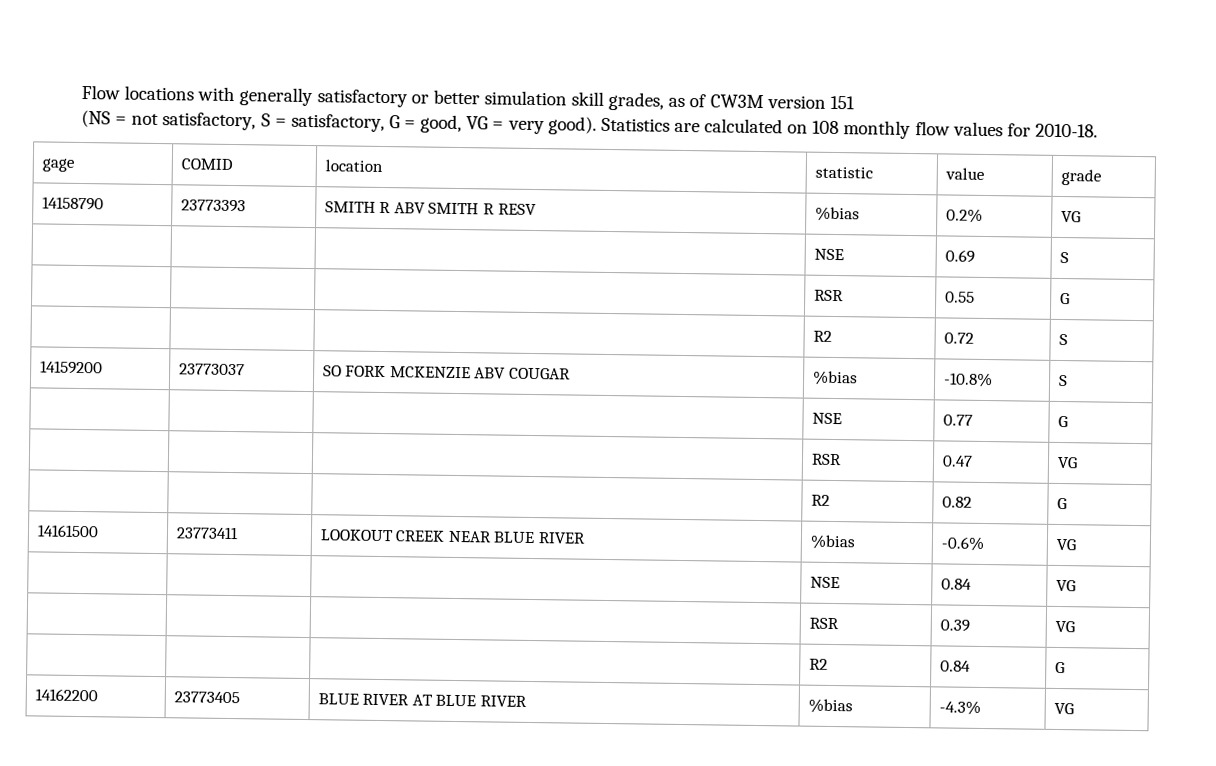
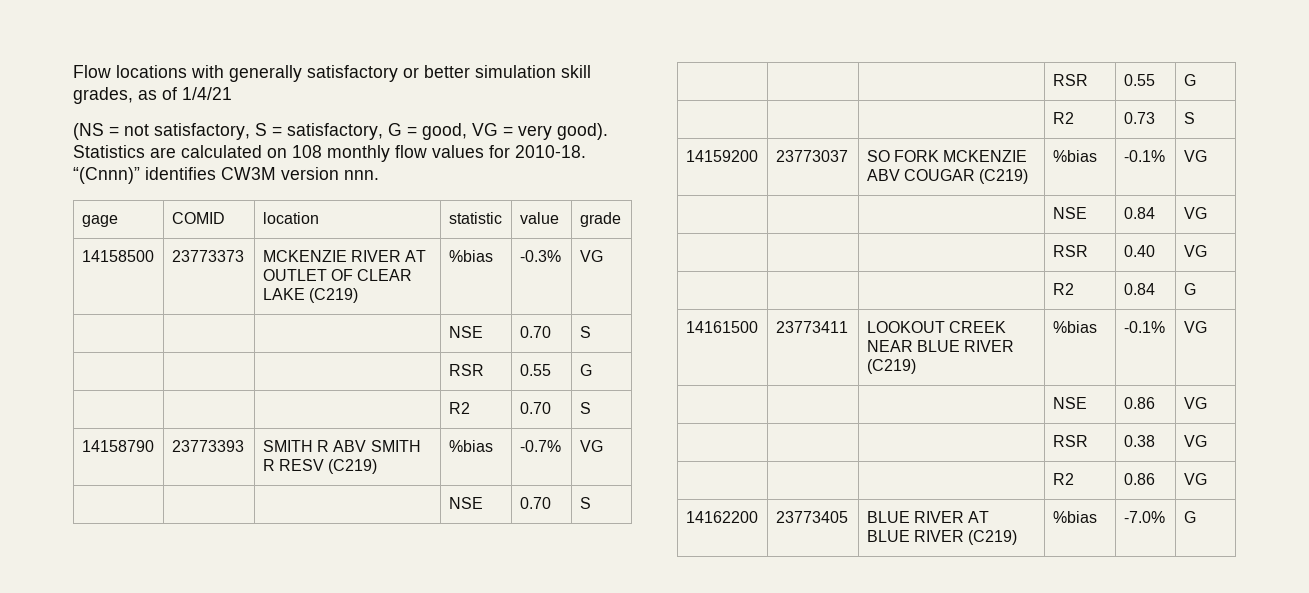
[709,94,855,110] CW3M version 151 -> [182,87,232,100] 1/4/21
(1099, 130) none -> [73,167,379,184] “(Cnnn)” identifies CW3M version nnn.
[41,196,104,211] [180,199,246,213] [324,201,537,216] [814,206,860,222] [945,208,983,223] [1060,210,1081,223] [813,248,844,261] [944,249,975,263] [1059,251,1069,264] [813,289,844,302] [944,291,975,303] [1059,292,1070,305] [812,330,832,342] [943,332,974,344] 14158790 | 23773393 | SMITH R ABV SMITH R RESV | %bias | 0.2% | VG // | | | NSE | 0.69 | S // | | | RSR | 0.55 | G // | | | R2 | 0.72 -> [81,250,154,262] [171,250,244,262] [262,250,427,262] [262,269,413,281] [262,288,359,303] [448,250,493,262] [519,250,561,262] [579,250,603,262] [448,326,483,338] [519,326,551,338] [579,326,591,338] [448,364,484,376] [519,364,551,376] [579,364,592,376] [448,402,470,414] [519,402,551,414] [579,402,591,414] [81,440,154,452] [171,440,244,452] [262,440,421,452] [262,459,378,474] [448,440,493,452] [519,440,561,452] [579,440,603,452] [448,497,483,509] [519,497,551,509] [579,497,591,509] [1052,74,1088,86] [1123,74,1155,86] [1183,74,1196,86] [1052,112,1074,124] [1123,112,1155,124] 14158500 | 23773373 | MCKENZIE RIVER AT OUTLET OF CLEAR LAKE (C219) | %bias | -0.3% | VG // | | | NSE | 0.70 | S // | | | RSR | 0.55 | G // | | | R2 | 0.70 | S // 14158790 | 23773393 | SMITH R ABV SMITH R RESV (C219) | %bias | -0.7% | VG // | | | NSE | 0.70 | S // | | | RSR | 0.55 | G // | | | R2 | 0.73
[811,370,858,386] [942,372,993,388] [1058,374,1068,387] [811,412,842,425] [942,414,973,426] [1057,415,1068,428] [810,453,842,466] [941,455,973,467] [1056,456,1078,469] [810,494,830,506] [941,496,972,508] [1056,497,1067,510] [36,524,99,538] [175,526,239,540] [319,529,587,544] [809,534,856,550] [940,536,984,551] | %bias | -10.8% | S // | | | NSE | 0.77 | G // | | | RSR | 0.47 | VG // | | | R2 | 0.82 | G // 14161500 | 23773411 | LOOKOUT CREEK NEAR BLUE RIVER | %bias | -0.6% -> [979,169,1029,184] [1052,150,1097,162] [1123,150,1165,162] (C219) | %bias | -0.1%
[939,619,970,632] 0.39 -> [1123,245,1155,257] 0.40
(1065, 667) none -> [685,321,758,333] [775,321,848,333] [866,321,1007,333] [866,340,1015,352] [866,359,916,374] [1052,321,1097,333] [1123,321,1165,333] [1183,321,1207,333] [1052,397,1087,409] [1123,397,1155,409] [1183,397,1207,409] [1052,435,1088,447] [1123,435,1155,447] [1183,435,1207,447] [1052,473,1074,485] [1123,473,1155,485] [1183,473,1207,485] // 14161500 | 23773411 | LOOKOUT CREEK NEAR BLUE RIVER (C219) | %bias | -0.1% | VG // | | | NSE | 0.86 | VG // | | | RSR | 0.38 | VG // | | | R2 | 0.86 | VG
[807,698,853,714] [938,700,981,715] [1053,702,1074,715] | %bias | -4.3% | VG -> [968,530,1018,545] [1052,511,1097,523] [1123,511,1165,523] [1183,511,1196,523] (C219) | %bias | -7.0% | G

